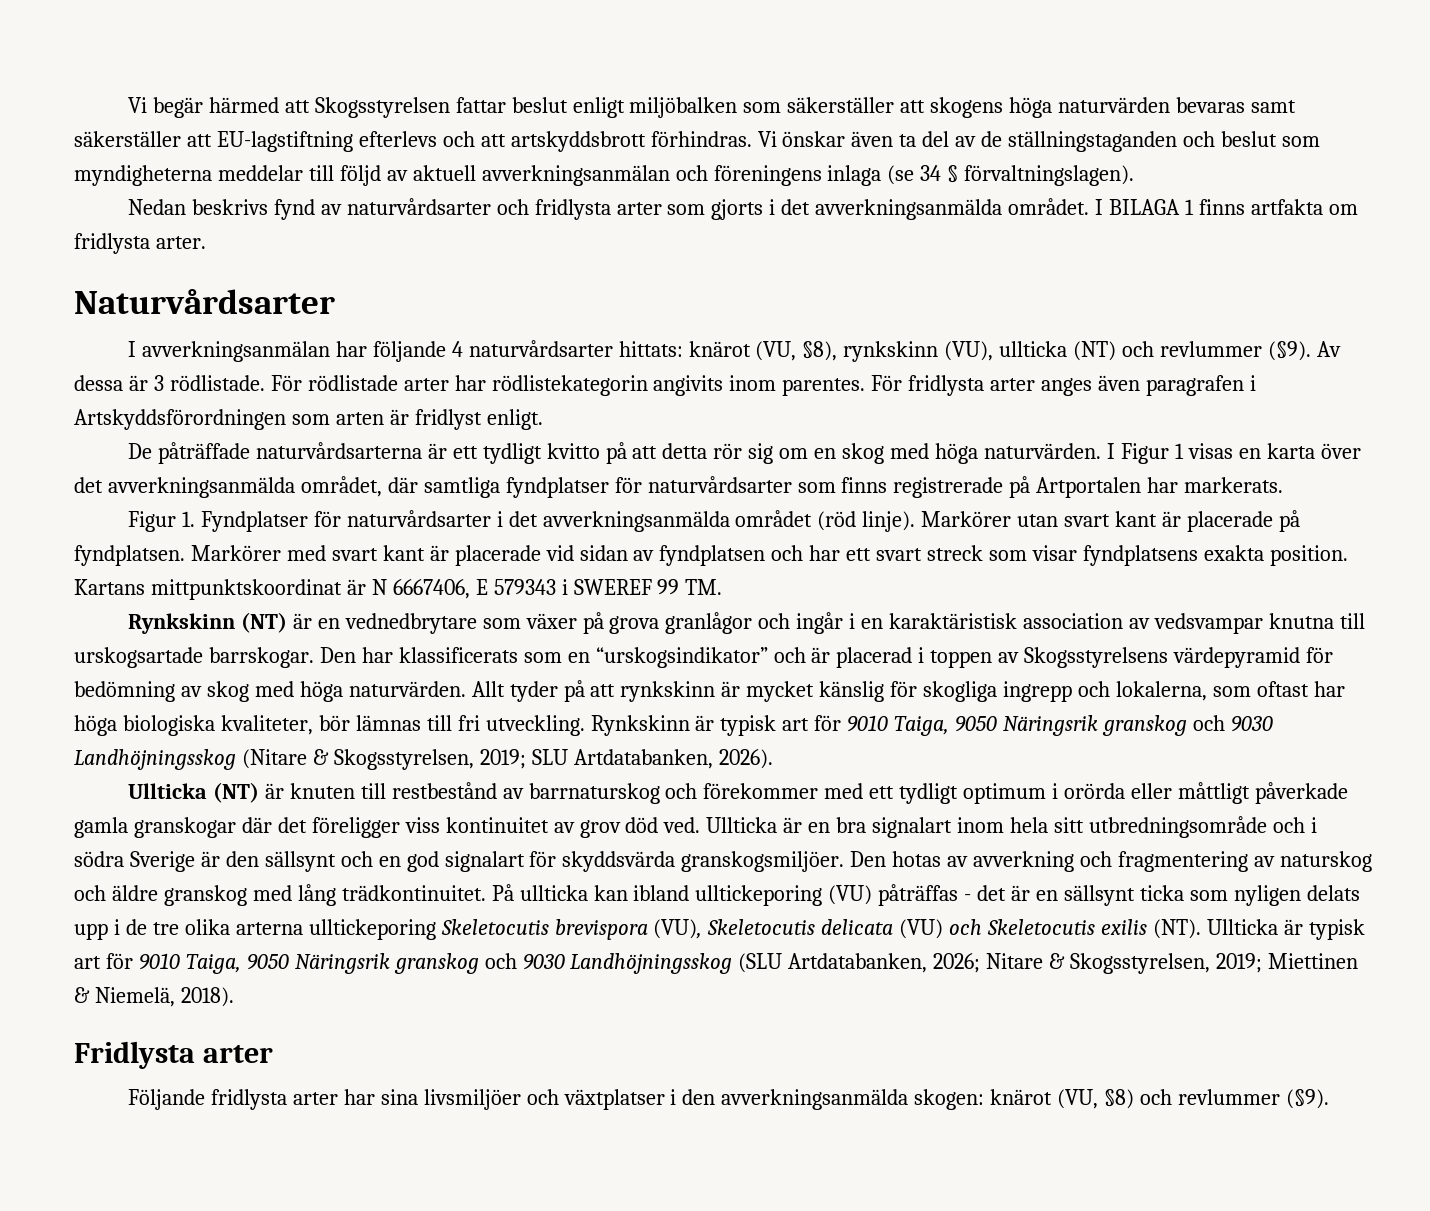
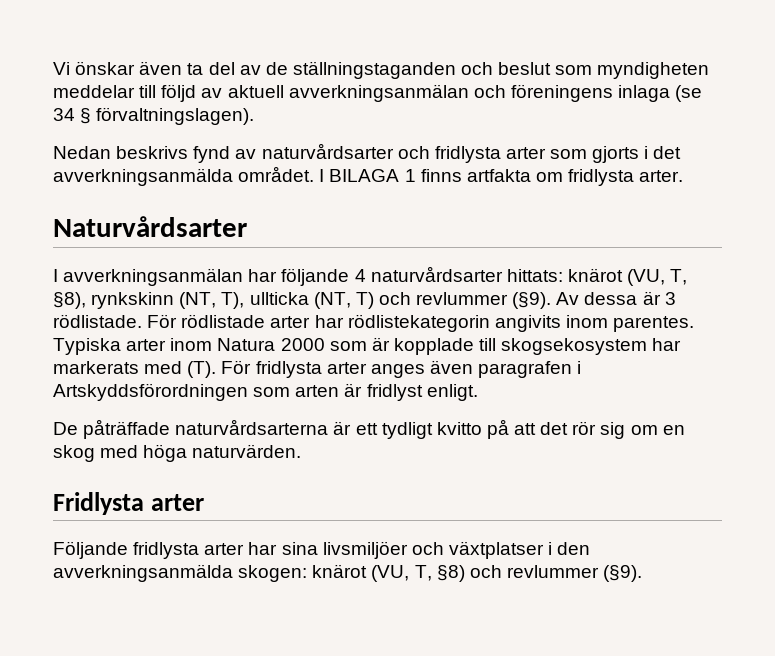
[127,97,1296,118] [74,131,777,152] Vi begär härmed att Skogsstyrelsen fattar beslut enligt miljöbalken som säkerställer att skogens höga naturvärden bevaras samt säkerställer att EU-lagstiftning efterlevs och att artskyddsbrott förhindras. Vi -> [53,62,70,75] Vi
[74,165,212,186] myndigheterna -> [597,62,710,79] myndigheten
(797, 351) none -> [670,269,688,285] T,
[944,341,1117,361] (VU), ullticka (NT) -> [179,292,374,309] (NT, T), ullticka (NT, T)
(866, 387) none -> [53,337,682,355] [53,361,217,378] Typiska arter inom Natura 2000 som är kopplade till skogsekosystem har markerats med (T).
[662,443,708,459] detta -> [540,422,569,435] det
[1106,443,1361,464] [74,476,1284,498] [127,510,1300,532] [74,545,1348,566] [74,579,723,600] [127,612,1365,634] [74,647,1334,668] [74,680,1345,702] [74,715,1273,736] [74,749,773,770] [127,782,1348,804] [74,816,1317,838] [74,851,1372,872] [74,884,1360,906] [74,919,1365,940] [74,953,1358,974] [74,987,234,1007] I Figur 1 visas en karta över det avverkningsanmälda området, där samtliga fyndplatser för naturvårdsarter som finns registrerade på Artportalen har markerats. // Figur 1. Fyndplatser för naturvårdsarter i det avverkningsanmälda området (röd linje). Markörer utan svart kant är placerade på fyndplatsen. Markörer med svart kant är placerade vid sidan av fyndplatsen och har ett svart streck som visar fyndplatsens exakta position. Kartans mittpunktskoordinat är N 6667406, E 579343 i SWEREF 99 TM. // Rynkskinn (NT) är en vednedbrytare som växer på grova granlågor och ingår i en karaktäristisk association av vedsvampar knutna till urskogsartade barrskogar. Den har klassificerats som en “urskogsindikator” och är placerad i toppen av Skogsstyrelsens värdepyramid för bedömning av skog med höga naturvärden. Allt tyder på att rynkskinn är mycket känslig för skogliga ingrepp och lokalerna, som oftast har höga biologiska kvaliteter, bör lämnas till fri utveckling. Rynkskinn är typisk art för 9010 Taiga, 9050 Näringsrik granskog och 9030 Landhöjningsskog (Nitare & Skogsstyrelsen, 2019; SLU Artdatabanken, 2026). // Ullticka (NT) är knuten till restbestånd av barrnaturskog och förekommer med ett tydligt optimum i orörda eller måttligt påverkade gamla granskogar där det föreligger viss kontinuitet av grov död ved. Ullticka är en bra signalart inom hela sitt utbredningsområde och i södra Sverige är den sällsynt och en god signalart för skyddsvärda granskogsmiljöer. Den hotas av avverkning och fragmentering av naturskog och äldre granskog med lång trädkontinuitet. På ullticka kan ibland ulltickeporing (VU) påträffas - det är en sällsynt ticka som nyligen delats upp i de tre olika arterna ulltickeporing Skeletocutis brevispora (VU), Skeletocutis delicata (VU) och Skeletocutis exilis (NT). Ullticka är typisk art för 9010 Taiga, 9050 Näringsrik granskog och 9030 Landhöjningsskog (SLU Artdatabanken, 2026; Nitare & Skogsstyrelsen, 2019; Miettinen & Niemelä, 2018). -> (302, 451) none
(1099, 1099) none -> [414,565,432,581] T,

